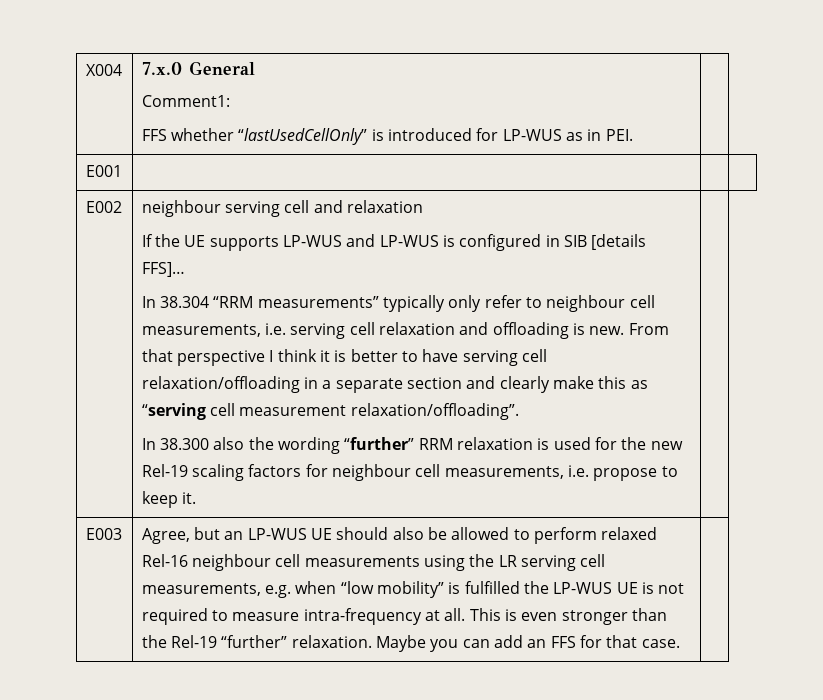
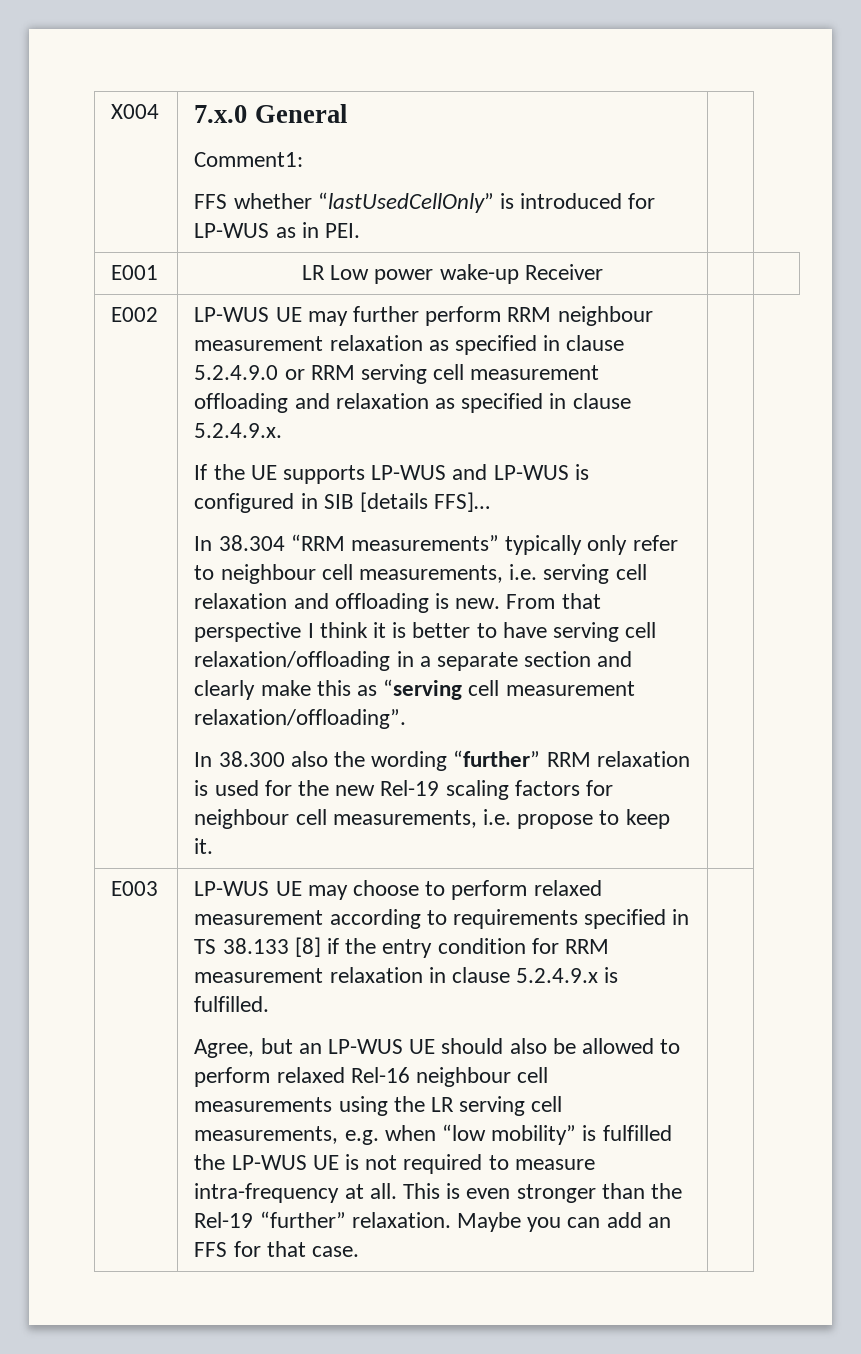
[85,201,122,213] [141,200,424,217] | | // E002 | neighbour serving cell and relaxation -> [302,264,603,284] [111,307,159,322] [194,306,653,326] [194,335,625,355] [194,364,600,384] [194,393,631,413] [194,423,283,438] LR Low power wake-up Receiver | | // E002 | LP-WUS UE may further perform RRM neighbour measurement relaxation as specified in clause 5.2.4.9.0 or RRM serving cell measurement offloading and relaxation as specified in clause 5.2.4.9.x.
(122, 534) none -> [194,880,602,900] [194,909,690,929] [194,937,610,958] [194,967,619,983] [194,996,270,1012] LP-WUS UE may choose to perform relaxed measurement according to requirements specified in TS 38.133 [8] if the entry condition for RRM measurement relaxation in clause 5.2.4.9.x is fulfilled. //

